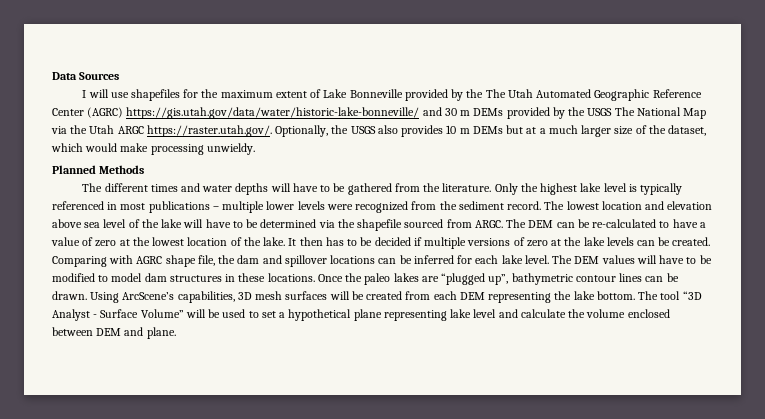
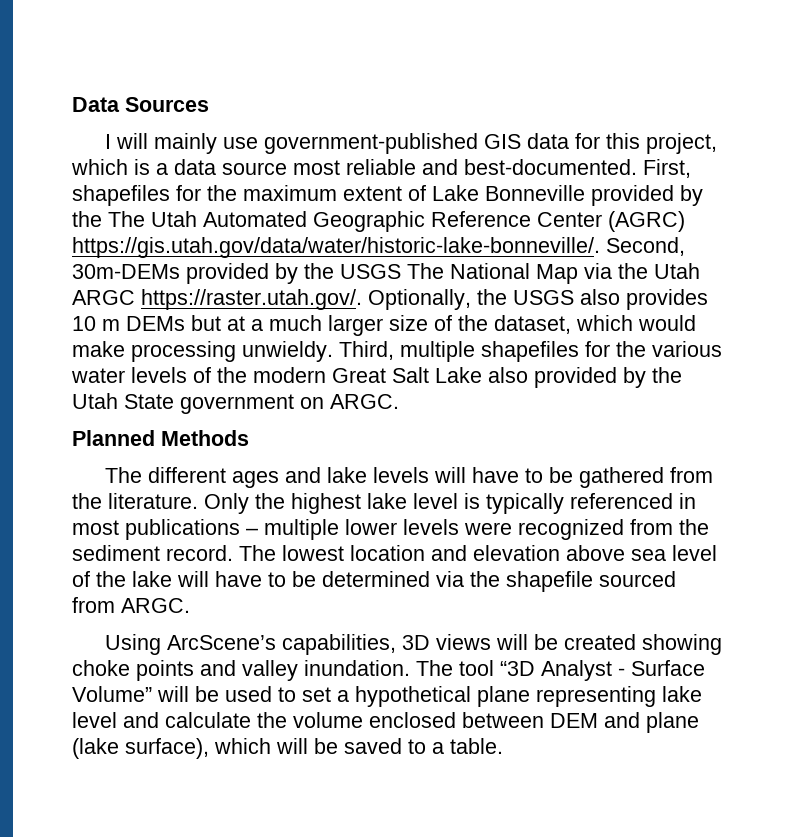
[110,92,129,98] use -> [153,133,717,154] [71,159,691,178] mainly use government-published GIS data for this project, which is a data source most reliable and best-documented. First,
[126,107,504,119] https://gis.utah.gov/data/water/historic-lake-bonneville/ and 30 m DEMs -> [72,237,685,258] [72,264,180,279] https://gis.utah.gov/data/water/historic-lake-bonneville/. Second, 30m-DEMs
(255, 149) none -> [339,341,722,362] [71,367,682,388] [72,393,399,414] Third, multiple shapefiles for the various water levels of the modern Great Salt Lake also provided by the Utah State government on ARGC.
[150,183,269,195] times and water depths -> [231,467,429,488] ages and lake levels
[506,219,706,228] [51,237,711,249] [52,255,712,267] [52,273,679,285] [52,291,87,300] The DEM can be re-calculated to have a value of zero at the lowest location of the lake. It then has to be decided if multiple versions of zero at the lake levels can be created. Comparing with AGRC shape file, the dam and spillover locations can be inferred for each lake level. The DEM values will have to be modified to model dam structures in these locations. Once the paleo lakes are “plugged up”, bathymetric contour lines can be drawn. -> (190, 605) //
[255,291,328,300] mesh surfaces -> [435,634,491,650] views
[405,291,635,303] from each DEM representing the lake bottom. -> [641,634,722,655] [72,660,410,681] showing choke points and valley inundation.
[146,327,176,339] plane. -> [646,712,699,733] [72,738,503,759] plane (lake surface), which will be saved to a table.

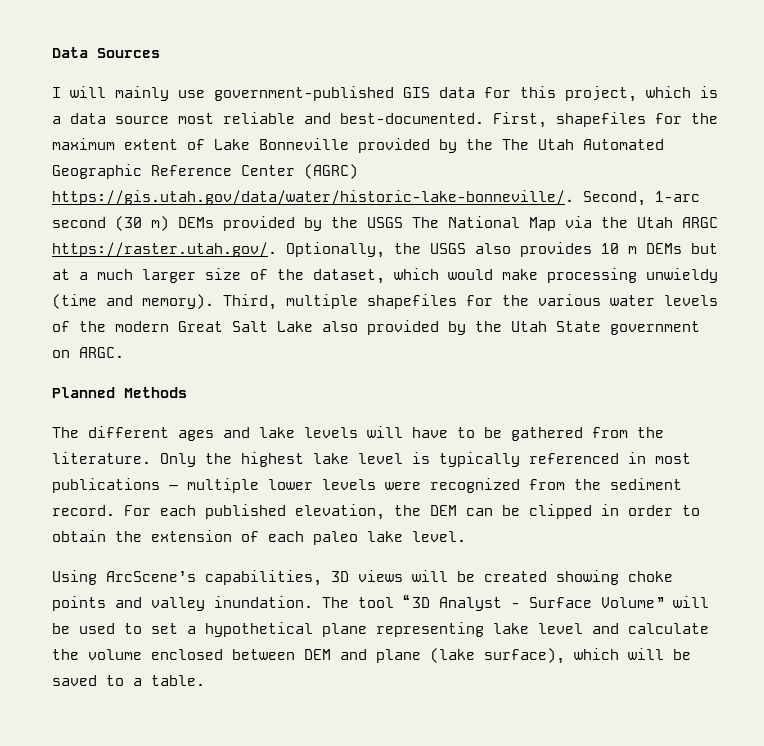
[72,264,180,279] 30m-DEMs -> [655,191,700,202] [52,216,214,231] 1-arc second (30 m) DEMs
[242,341,333,362] unwieldy. -> [646,268,718,283] [52,294,214,309] unwieldy (time and memory).
[239,545,717,561] [72,571,676,592] [72,597,190,613] The lowest location and elevation above sea level of the lake will have to be determined via the shapefile sourced from ARGC. -> [124,504,700,520] [52,530,466,545] For each published elevation, the DEM can be clipped in order to obtain the extension of each paleo lake level.

